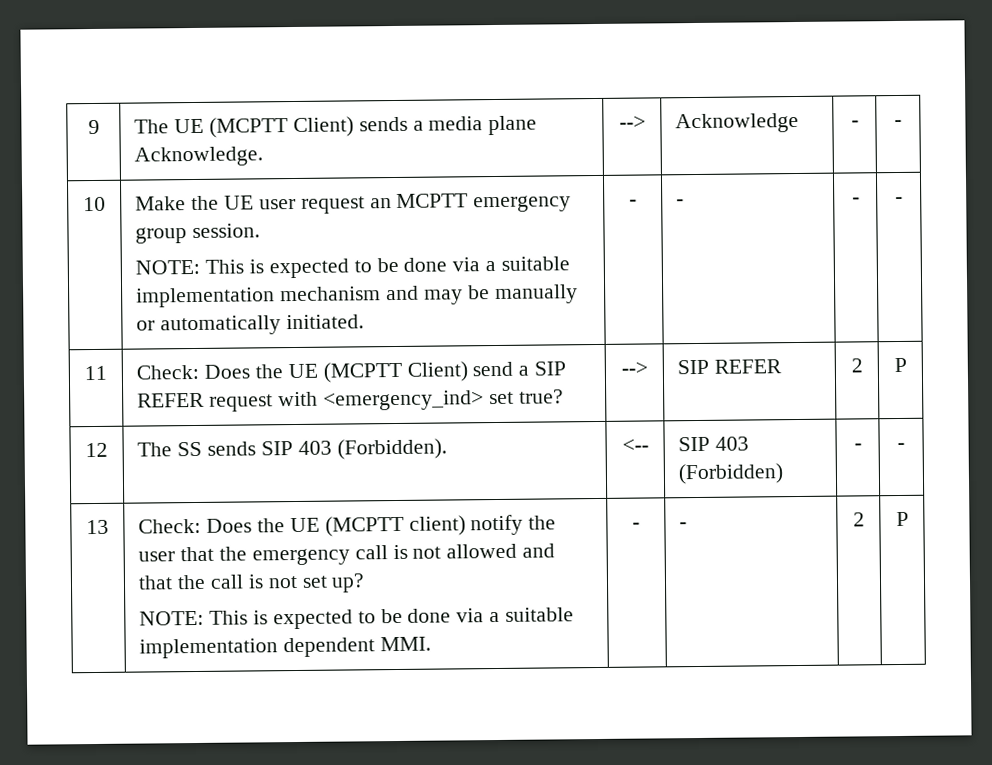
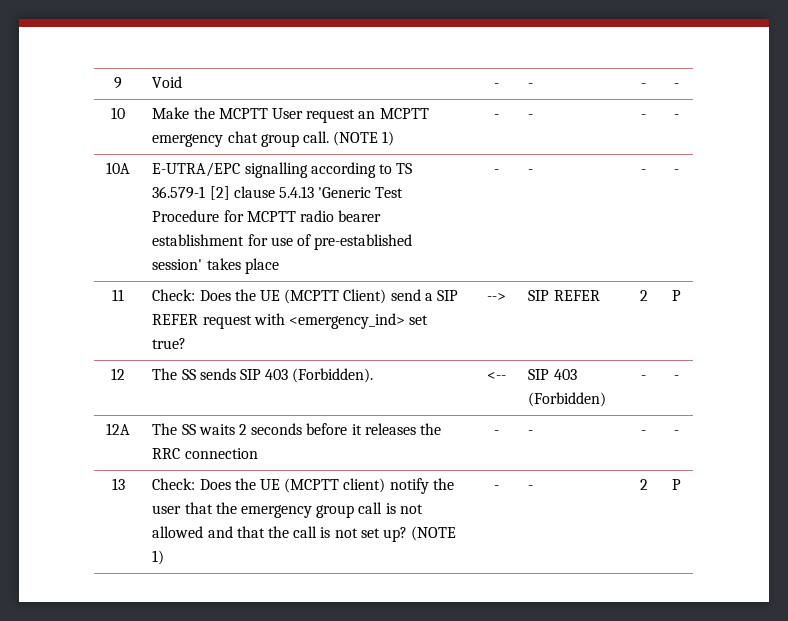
[134,115,538,138] [134,146,264,167] [618,115,646,129] [675,112,800,134] The UE (MCPTT Client) sends a media plane Acknowledge. | --> | Acknowledge -> [152,76,183,88] [493,83,499,88] [528,83,534,88] Void | - | -
[224,195,296,210] UE user -> [218,108,304,119] MCPTT User
[135,223,261,244] [135,256,570,279] [136,284,578,308] [136,314,365,336] group session. // NOTE: This is expected to be done via a suitable implementation mechanism and may be manually or automatically initiated. -> [227,131,395,147] [493,114,499,119] [528,114,534,119] [641,114,646,119] [673,114,679,119] [106,162,130,174] [152,162,413,178] [152,186,404,200] [152,210,382,222] [152,234,413,250] [152,258,279,274] chat group call. (NOTE 1) | - | - | - | - // 10A | E-UTRA/EPC signalling according to TS 36.579-1 [2] clause 5.4.13 'Generic Test Procedure for MCPTT radio bearer establishment for use of pre-established session' takes place
(905, 446) none -> [106,423,130,435] [152,423,441,435] [152,448,258,459] [493,430,499,435] [528,430,534,435] [641,430,646,435] [673,430,679,435] // 12A | The SS waits 2 seconds before it releases the RRC connection | - | - | - | -
(350, 557) none -> [316,505,355,518] group
[139,607,574,630] [139,636,432,659] // NOTE: This is expected to be done via a suitable implementation dependent MMI. -> [411,526,457,541] [152,550,165,565] (NOTE 1)

